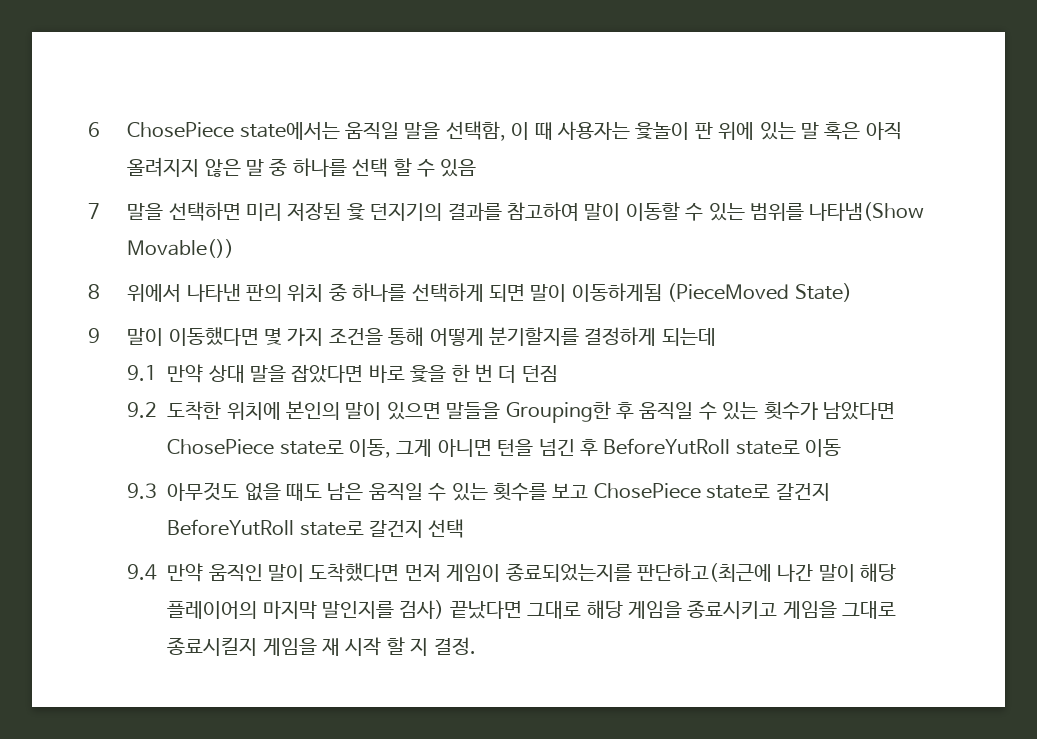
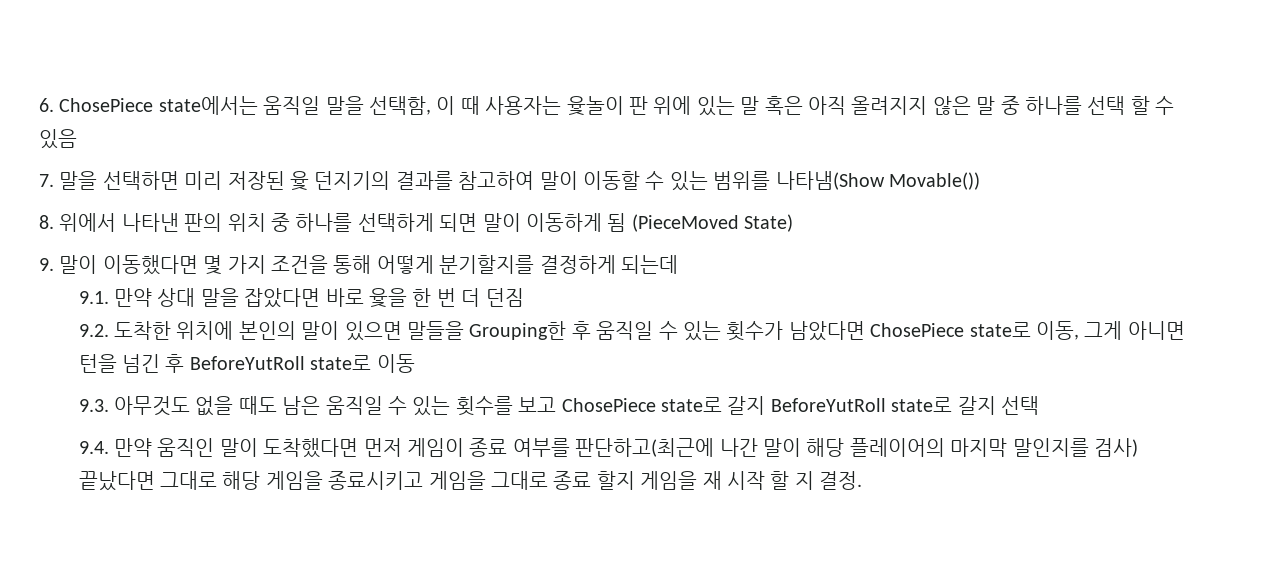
[88,122,100,137] 6 -> [39,98,54,112] 6.
[88,203,100,219] 7 -> [39,174,54,187] 7.
[88,284,100,299] 8 -> [39,215,54,229] 8.
[571,283,662,302] 이동하게됨 -> [526,213,627,232] 이동하게 됨
[88,328,100,343] 9 -> [39,258,54,271] 9.
[127,365,158,381] 9.1 -> [78,291,109,304] 9.1.
[127,402,158,418] 9.2 -> [78,324,109,337] 9.2.
[127,483,158,499] 9.3 -> [78,399,109,412] 9.3.
[775,483,830,501] [167,519,423,538] 갈건지 BeforeYutRoll state로 갈건지 -> [727,396,996,415] 갈지 BeforeYutRoll state로 갈지
[127,564,158,580] 9.4 -> [78,441,109,454] 9.4.
[505,563,632,582] 종료되었는지를 -> [469,438,570,457] 종료 여부를
[167,637,258,656] 종료시킬지 -> [553,471,635,490] 종료 할지

